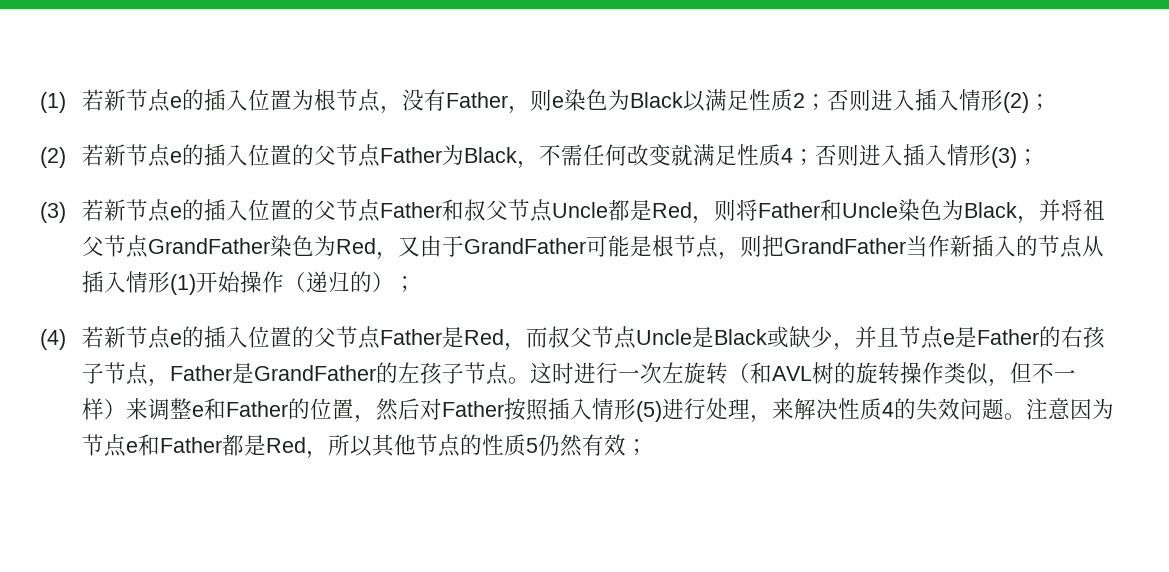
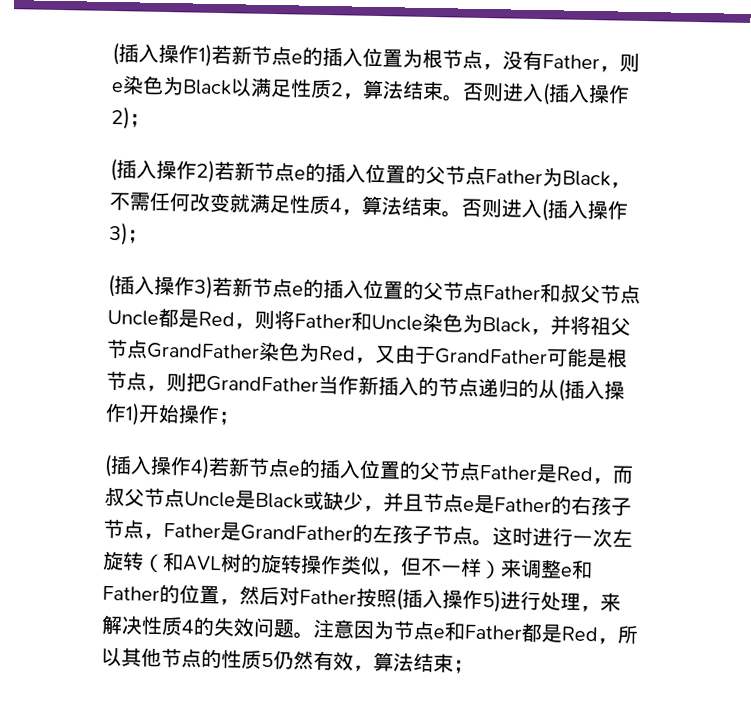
[40,92,66,113] (1) -> [112,41,212,67] (插入操作1)
[804,89,1051,113] [40,147,66,168] ；否则进入插入情形(2)； // (2) -> [342,79,630,106] [111,105,150,130] [110,157,215,183] ，算法结束。否则进入(插入操作2)； // (插入操作2)
[792,144,1039,168] [40,202,66,223] ；否则进入插入情形(3)； // (3) -> [341,195,629,222] [109,221,148,246] [108,273,213,299] ，算法结束。否则进入(插入操作3)； // (插入操作3)
[1081,236,1104,257] [81,271,416,295] [40,329,66,350] 从插入情形(1)开始操作（递归的）； // (4) -> [478,377,625,402] [105,402,239,426] [104,453,210,479] 递归的从(插入操作1)开始操作； // (插入操作4)
[547,398,662,422] 插入情形(5) -> [396,587,501,613] (插入操作5)
(626, 445) none -> [353,652,454,673] ，算法结束

